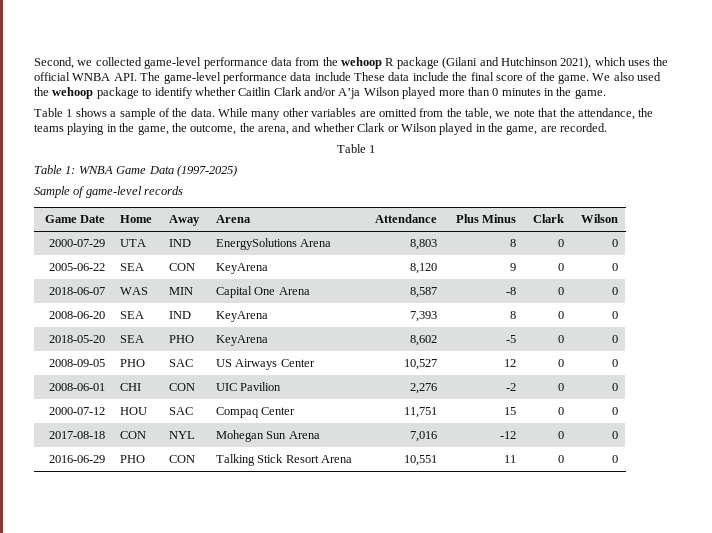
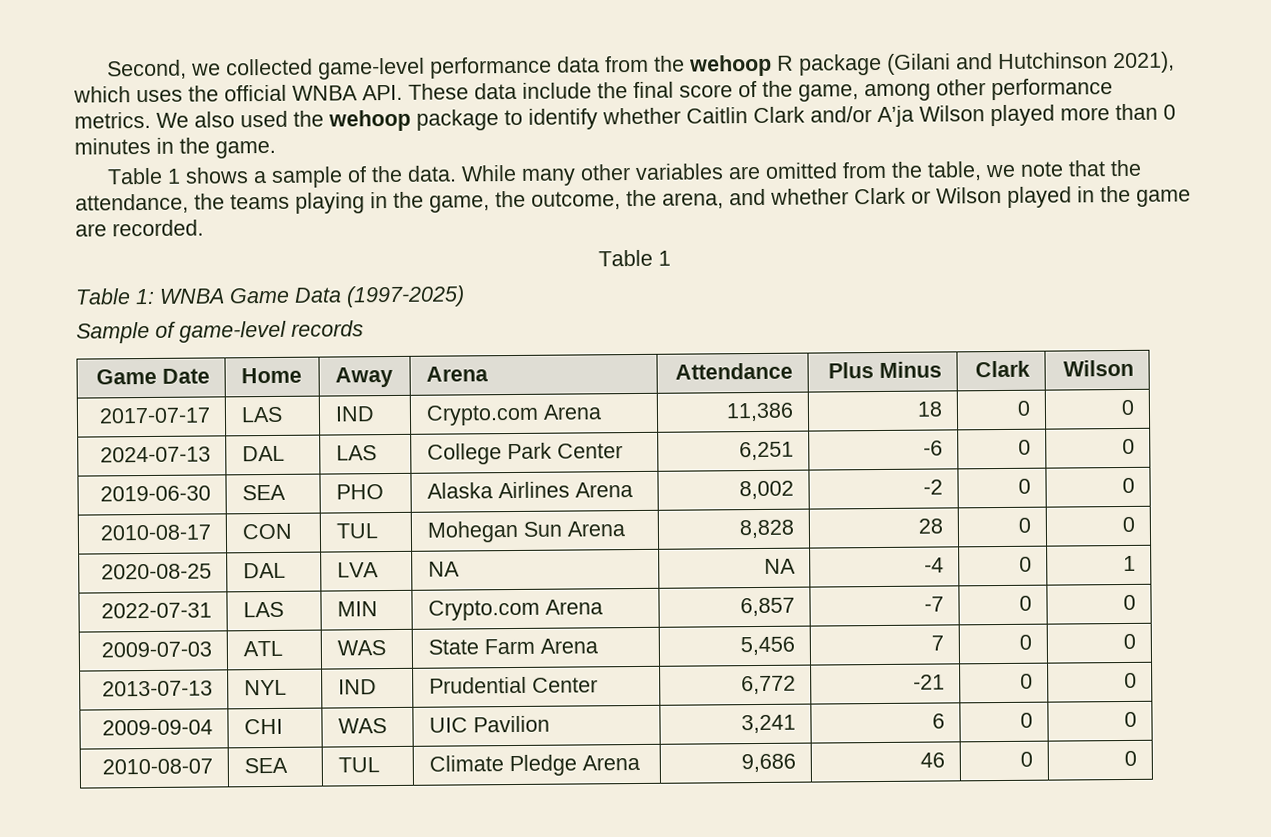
[140,72,351,84] The game-level performance data include -> (403, 92) none
[558,74,589,84] game. -> [798,78,1113,102] [74,111,151,129] game, among other performance metrics.
[506,125,538,135] game, -> [1136,189,1191,207] game
[48,239,105,247] [120,239,147,247] [169,239,192,247] [216,238,332,250] [409,239,437,250] [509,239,516,247] [557,239,564,247] [611,239,618,247] [48,263,105,271] [120,263,145,271] [169,263,196,271] [216,263,269,274] [409,263,437,274] [509,263,516,271] [557,263,564,271] [611,263,618,271] [48,287,105,295] [120,287,149,295] [169,287,194,295] [216,286,310,298] [409,287,437,298] [505,287,516,295] [557,287,564,295] [611,287,618,295] [48,311,105,319] [120,311,145,319] [169,311,192,319] [216,311,269,322] [409,311,437,322] [509,311,516,319] [557,311,564,319] [611,311,618,319] [48,335,105,343] [120,335,145,343] [169,335,195,343] [216,335,269,346] [409,335,437,346] [505,335,516,343] [557,335,564,343] [611,335,618,343] [48,359,105,367] [120,359,146,367] [169,359,194,367] [216,359,315,370] [403,359,437,370] [503,359,516,367] [557,359,564,367] [611,359,618,367] [48,383,105,391] [120,383,142,391] [169,383,196,391] [216,382,282,391] [409,383,437,394] [505,383,516,391] [557,383,564,391] [611,383,618,391] [48,407,105,415] [120,407,148,415] [169,407,194,415] [216,407,296,418] [403,407,437,418] [503,407,516,415] [557,407,564,415] [611,407,618,415] [48,431,105,439] [120,431,147,439] [169,431,196,439] [216,430,320,442] [409,431,437,442] [499,431,516,439] [557,431,564,439] [611,431,618,439] [48,455,105,463] [120,455,146,463] [169,455,196,463] [216,454,353,466] [403,455,437,466] [503,455,516,463] [557,455,564,463] [611,455,618,463] 2000-07-29 | UTA | IND | EnergySolutions Arena | 8,803 | 8 | 0 | 0 // 2005-06-22 | SEA | CON | KeyArena | 8,120 | 9 | 0 | 0 // 2018-06-07 | WAS | MIN | Capital One Arena | 8,587 | -8 | 0 | 0 // 2008-06-20 | SEA | IND | KeyArena | 7,393 | 8 | 0 | 0 // 2018-05-20 | SEA | PHO | KeyArena | 8,602 | -5 | 0 | 0 // 2008-09-05 | PHO | SAC | US Airways Center | 10,527 | 12 | 0 | 0 // 2008-06-01 | CHI | CON | UIC Pavilion | 2,276 | -2 | 0 | 0 // 2000-07-12 | HOU | SAC | Compaq Center | 11,751 | 15 | 0 | 0 // 2017-08-18 | CON | NYL | Mohegan Sun Arena | 7,016 | -12 | 0 | 0 // 2016-06-29 | PHO | CON | Talking Stick Resort Arena | 10,551 | 11 | 0 | 0 -> [98,407,211,424] [240,406,283,423] [334,406,375,422] [425,404,602,426] [725,402,794,422] [916,401,942,417] [1016,400,1030,416] [1120,399,1134,416] [99,446,211,463] [241,445,285,462] [335,445,377,461] [426,442,623,465] [738,441,794,461] [922,440,943,456] [1017,439,1031,455] [1121,438,1135,455] [99,485,211,502] [241,484,286,501] [335,484,384,500] [426,481,633,499] [738,480,794,500] [922,479,943,495] [1017,478,1031,494] [1121,477,1135,494] [99,524,211,541] [241,523,292,540] [335,523,378,539] [426,520,625,543] [738,519,794,539] [917,518,943,534] [1017,517,1031,533] [1121,516,1135,533] [100,563,212,580] [242,562,286,579] [336,562,379,578] [427,561,460,577] [763,558,796,574] [923,557,944,573] [1018,556,1032,572] [1122,555,1136,572] [100,602,212,619] [242,601,284,618] [336,601,378,617] [427,599,603,621] [739,597,795,617] [923,596,944,612] [1018,595,1032,611] [1122,594,1136,611] [100,641,212,658] [242,640,283,657] [336,640,386,656] [427,638,598,655] [739,636,795,656] [930,635,944,651] [1018,634,1032,650] [1122,633,1136,650] [101,680,213,697] [243,679,287,696] [337,679,377,695] [428,676,598,694] [740,675,796,695] [912,674,945,690] [1019,673,1033,689] [1123,672,1137,689] [101,719,213,736] [243,718,283,735] [337,718,387,734] [428,715,550,733] [740,714,796,734] [931,713,945,729] [1019,712,1033,728] [1123,711,1137,728] [101,758,213,775] [243,757,288,774] [337,757,380,773] [428,754,640,777] [740,753,796,773] [919,752,945,768] [1019,751,1033,767] [1123,750,1137,767] 2017-07-17 | LAS | IND | Crypto.com Arena | 11,386 | 18 | 0 | 0 // 2024-07-13 | DAL | LAS | College Park Center | 6,251 | -6 | 0 | 0 // 2019-06-30 | SEA | PHO | Alaska Airlines Arena | 8,002 | -2 | 0 | 0 // 2010-08-17 | CON | TUL | Mohegan Sun Arena | 8,828 | 28 | 0 | 0 // 2020-08-25 | DAL | LVA | NA | NA | -4 | 0 | 1 // 2022-07-31 | LAS | MIN | Crypto.com Arena | 6,857 | -7 | 0 | 0 // 2009-07-03 | ATL | WAS | State Farm Arena | 5,456 | 7 | 0 | 0 // 2013-07-13 | NYL | IND | Prudential Center | 6,772 | -21 | 0 | 0 // 2009-09-04 | CHI | WAS | UIC Pavilion | 3,241 | 6 | 0 | 0 // 2010-08-07 | SEA | TUL | Climate Pledge Arena | 9,686 | 46 | 0 | 0

